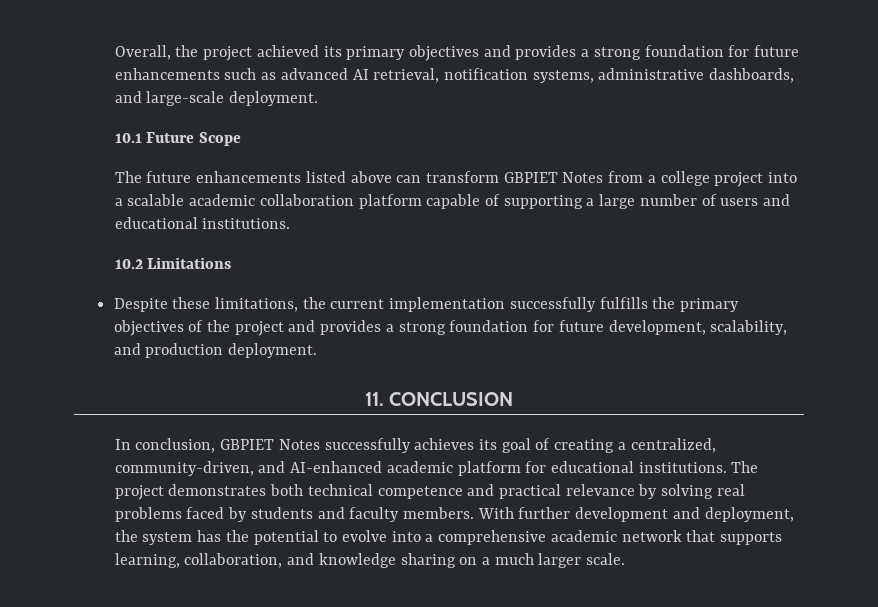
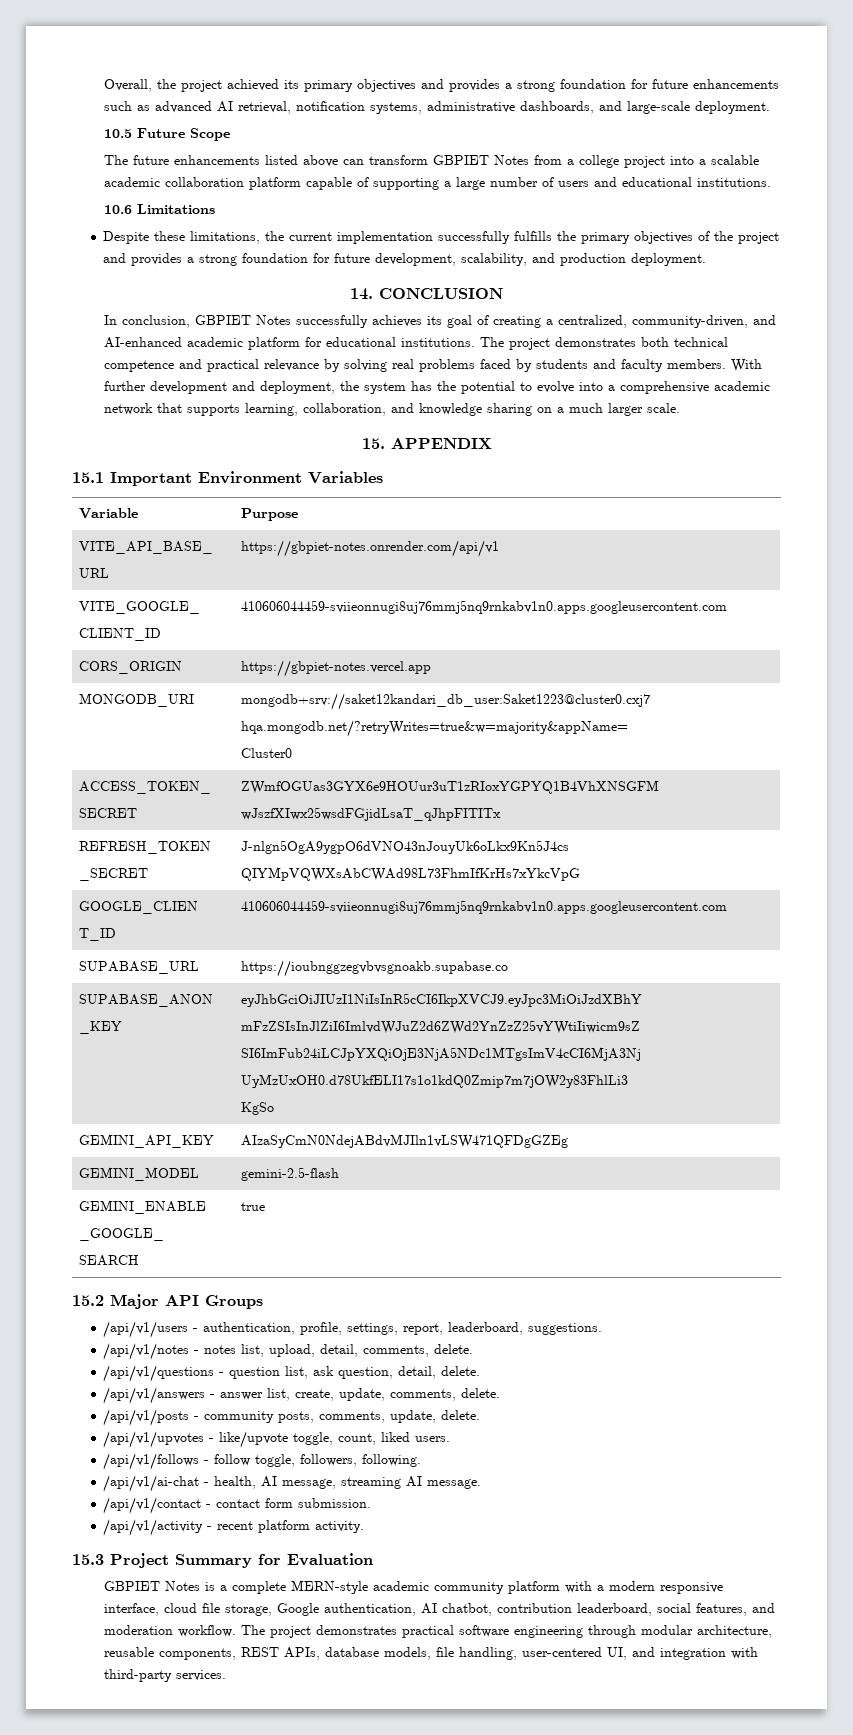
[114,133,142,143] 10.1 -> [103,129,132,138] 10.5
[114,259,143,269] 10.2 -> [103,205,132,214] 10.6
[364,392,384,406] 11. -> [350,288,373,300] 14.
(626, 559) none -> [361,438,492,449] [72,471,383,486] [78,508,138,519] [240,508,298,521] [78,541,213,554] [78,568,109,578] [240,540,499,557] [78,601,200,614] [78,628,161,641] [240,600,727,614] [78,661,182,674] [240,660,431,677] [78,693,194,707] [240,693,650,710] [240,720,628,737] [240,748,292,758] [78,781,211,794] [78,808,137,818] [240,780,659,794] [240,807,501,821] [78,841,211,854] [78,868,148,881] [240,840,569,854] [240,867,580,881] [78,901,198,914] [78,928,116,941] [240,900,727,914] [78,961,199,974] [240,960,508,977] [78,994,213,1007] [78,1021,122,1034] [240,993,642,1007] [240,1020,640,1034] [240,1047,641,1061] [240,1074,628,1088] [240,1102,274,1115] [78,1134,214,1148] [240,1134,568,1148] [78,1167,199,1181] [240,1167,339,1181] [78,1200,206,1214] [78,1228,164,1241] [78,1255,139,1266] [240,1202,265,1211] [72,1294,263,1309] [103,1321,603,1338] [103,1343,474,1360] [103,1365,481,1382] [103,1387,501,1404] [103,1409,481,1426] [103,1431,451,1448] [103,1453,422,1470] [103,1475,482,1492] [103,1497,372,1514] [103,1519,365,1536] [72,1553,373,1568] [103,1580,723,1594] [103,1603,775,1616] [103,1625,772,1638] [103,1647,758,1660] [103,1669,226,1682] // 15. APPENDIX // 15.1 Important Environment Variables // Variable | Purpose // VITE_API_BASE_ // URL | https://gbpiet-notes.onrender.com/api/v1 // VITE_GOOGLE_ // CLIENT_ID | 410606044459-sviieonnugi8uj76mmj5nq9rnkabv1n0.apps.googleusercontent.com // CORS_ORIGIN | https://gbpiet-notes.vercel.app // MONGODB_URI | mongodb+srv://saket12kandari_db_user:Saket1223@cluster0.cxj7 // hqa.mongodb.net/?retryWrites=true&w=majority&appName= // Cluster0 // ACCESS_TOKEN_ // SECRET | ZWmfOGUas3GYX6e9HOUur3uT1zRIoxYGPYQ1B4VhXNSGFM // wJszfXIwx25wsdFGjidLsaT_qJhpFITITx // REFRESH_TOKEN // _SECRET | J-nlgn5OgA9ygpO6dVNO43nJouyUk6oLkx9Kn5J4cs // QIYMpVQWXsAbCWAd98L73FhmIfKrHs7xYkcVpG // GOOGLE_CLIEN // T_ID | 410606044459-sviieonnugi8uj76mmj5nq9rnkabv1n0.apps.googleusercontent.com // SUPABASE_URL | https://ioubnggzegvbvsgnoakb.supabase.co // SUPABASE_ANON // _KEY | eyJhbGciOiJIUzI1NiIsInR5cCI6IkpXVCJ9.eyJpc3MiOiJzdXBhY // mFzZSIsInJlZiI6ImlvdWJuZ2d6ZWd2YnZzZ25vYWtiIiwicm9sZ // SI6ImFub24iLCJpYXQiOjE3NjA5NDc1MTgsImV4cCI6MjA3Nj // UyMzUxOH0.d78UkfELI17s1o1kdQ0Zmip7m7jOW2y83FhlLi3 // KgSo // GEMINI_API_KEY | AIzaSyCmN0NdejABdvMJIln1vLSW471QFDgGZEg // GEMINI_MODEL | gemini-2.5-flash // GEMINI_ENABLE // _GOOGLE_ // SEARCH | true // 15.2 Major API Groups // /api/v1/users - authentication, profile, settings, report, leaderboard, suggestions. // /api/v1/notes - notes list, upload, detail, comments, delete. // /api/v1/questions - question list, ask question, detail, delete. // /api/v1/answers - answer list, create, update, comments, delete. // /api/v1/posts - community posts, comments, update, delete. // /api/v1/upvotes - like/upvote toggle, count, liked users. // /api/v1/follows - follow toggle, followers, following. // /api/v1/ai-chat - health, AI message, streaming AI message. // /api/v1/contact - contact form submission. // /api/v1/activity - recent platform activity. // 15.3 Project Summary for Evaluation // GBPIET Notes is a complete MERN-style academic community platform with a modern responsive interface, cloud file storage, Google authentication, AI chatbot, contribution leaderboard, social features, and moderation workflow. The project demonstrates practical software engineering through modular architecture, reusable components, REST APIs, database models, file handling, user-centered UI, and integration with third-party services.

